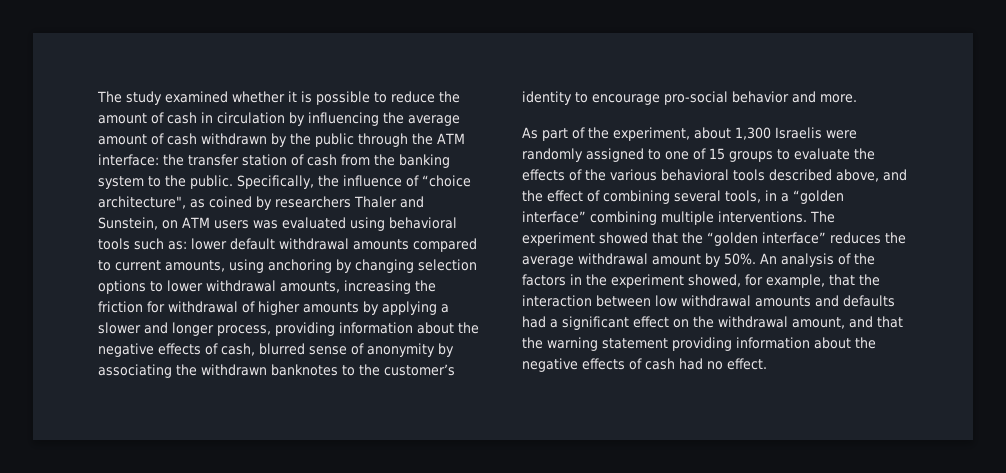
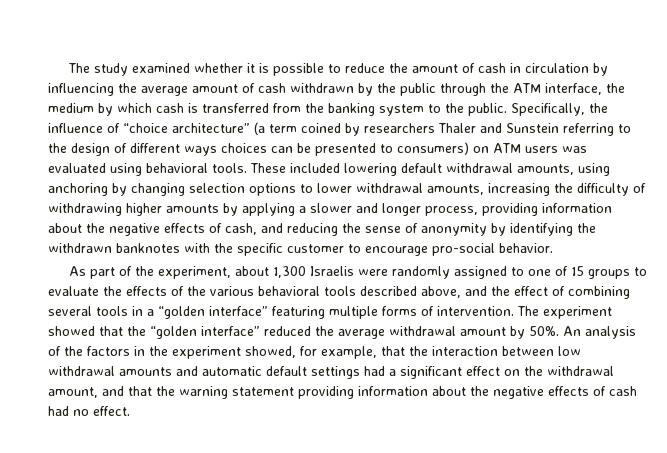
[98,154,337,166] interface: the transfer station of cash -> [545,83,625,95] [48,103,269,116] interface, the medium by which cash is transferred
[98,196,205,209] architecture", as -> [172,122,297,135] architecture” (a term
[98,217,158,230] Sunstein, -> [506,123,631,136] [48,142,469,156] Sunstein referring to the design of different ways choices can be presented to consumers)
[98,238,477,252] [98,260,161,271] tools such as: lower default withdrawal amounts compared to current -> [212,163,513,176] tools. These included lowering default withdrawal
[98,301,255,313] friction for withdrawal of -> [577,183,646,196] [48,203,122,216] difficulty of withdrawing
[259,343,305,355] blurred -> [261,223,361,236] and reducing the
[98,364,172,378] associating -> [510,223,573,236] identifying
[342,364,455,376] [522,91,857,105] to the customer’s identity to encourage pro-social behavior and more. -> [184,243,553,256] with the specific customer to encourage pro-social behavior.
[725,190,761,203] tools, -> [96,306,128,316] tools
[590,211,807,225] combining multiple interventions. -> [272,306,514,319] featuring multiple forms of intervention.
[830,232,881,244] reduces -> [264,326,311,336] reduced
[843,295,895,307] defaults -> [202,366,360,379] automatic default settings

